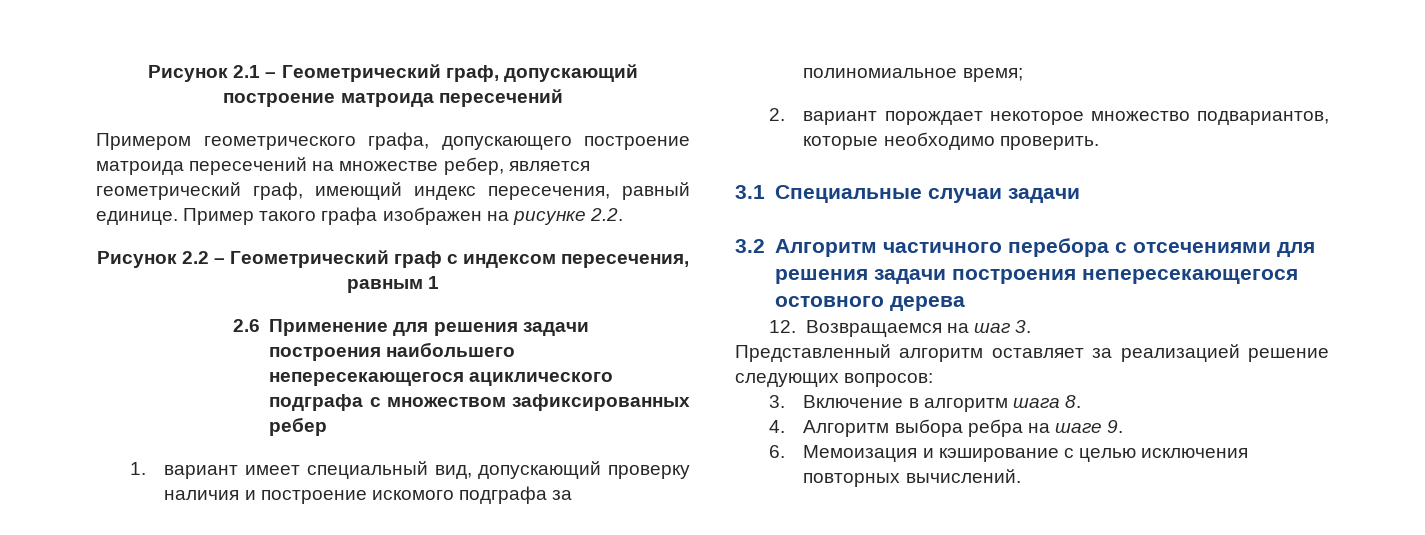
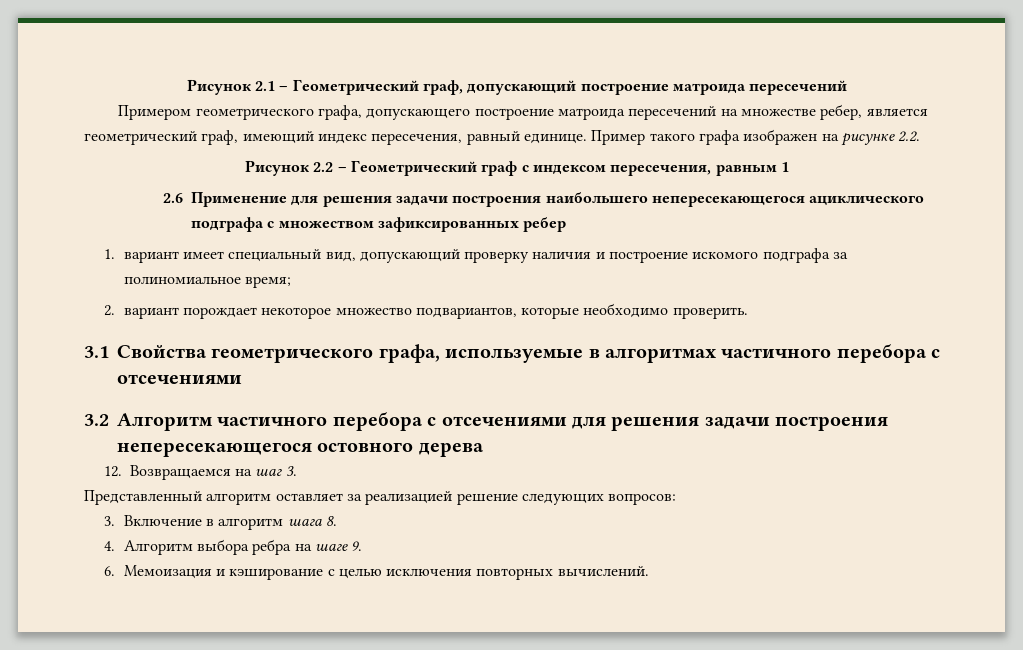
[774,185,1080,203] Специальные случаи задачи -> [117,344,941,363] [117,374,242,384] Свойства геометрического графа, используемые в алгоритмах частичного перебора с отсечениями

